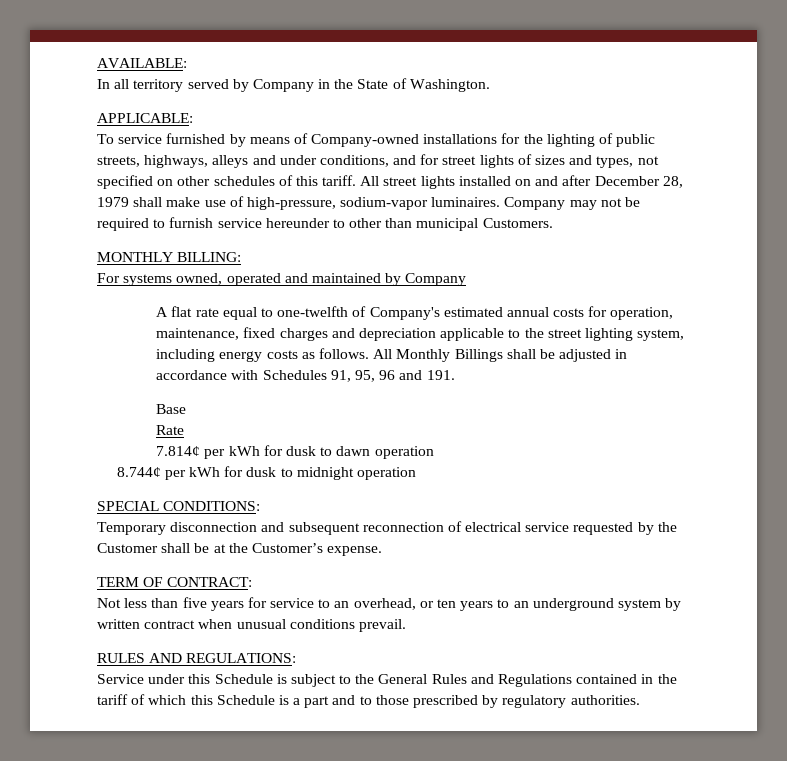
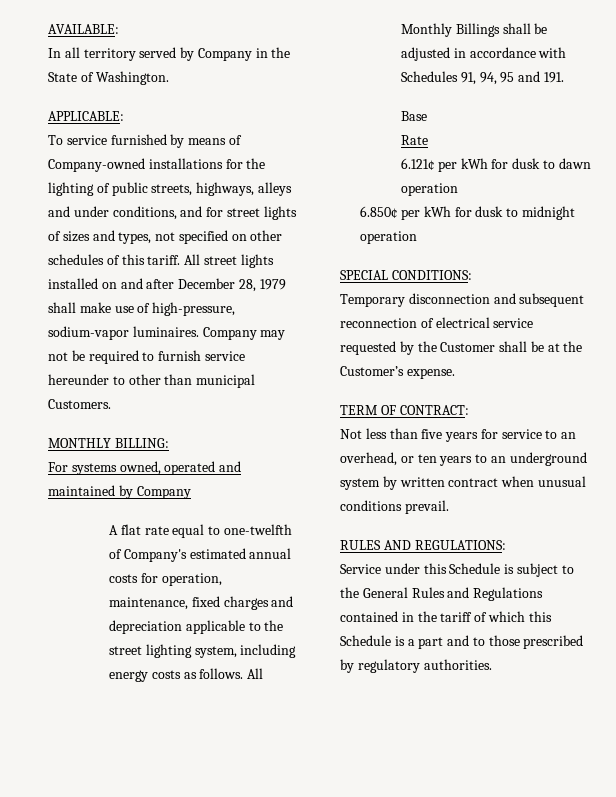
[354,370,396,382] 95, 96 -> [479,72,515,85] 94, 95
[156,446,201,456] 7.814¢ -> [401,158,435,170] 6.121¢
[116,467,161,477] 8.744¢ -> [360,206,398,218] 6.850¢

